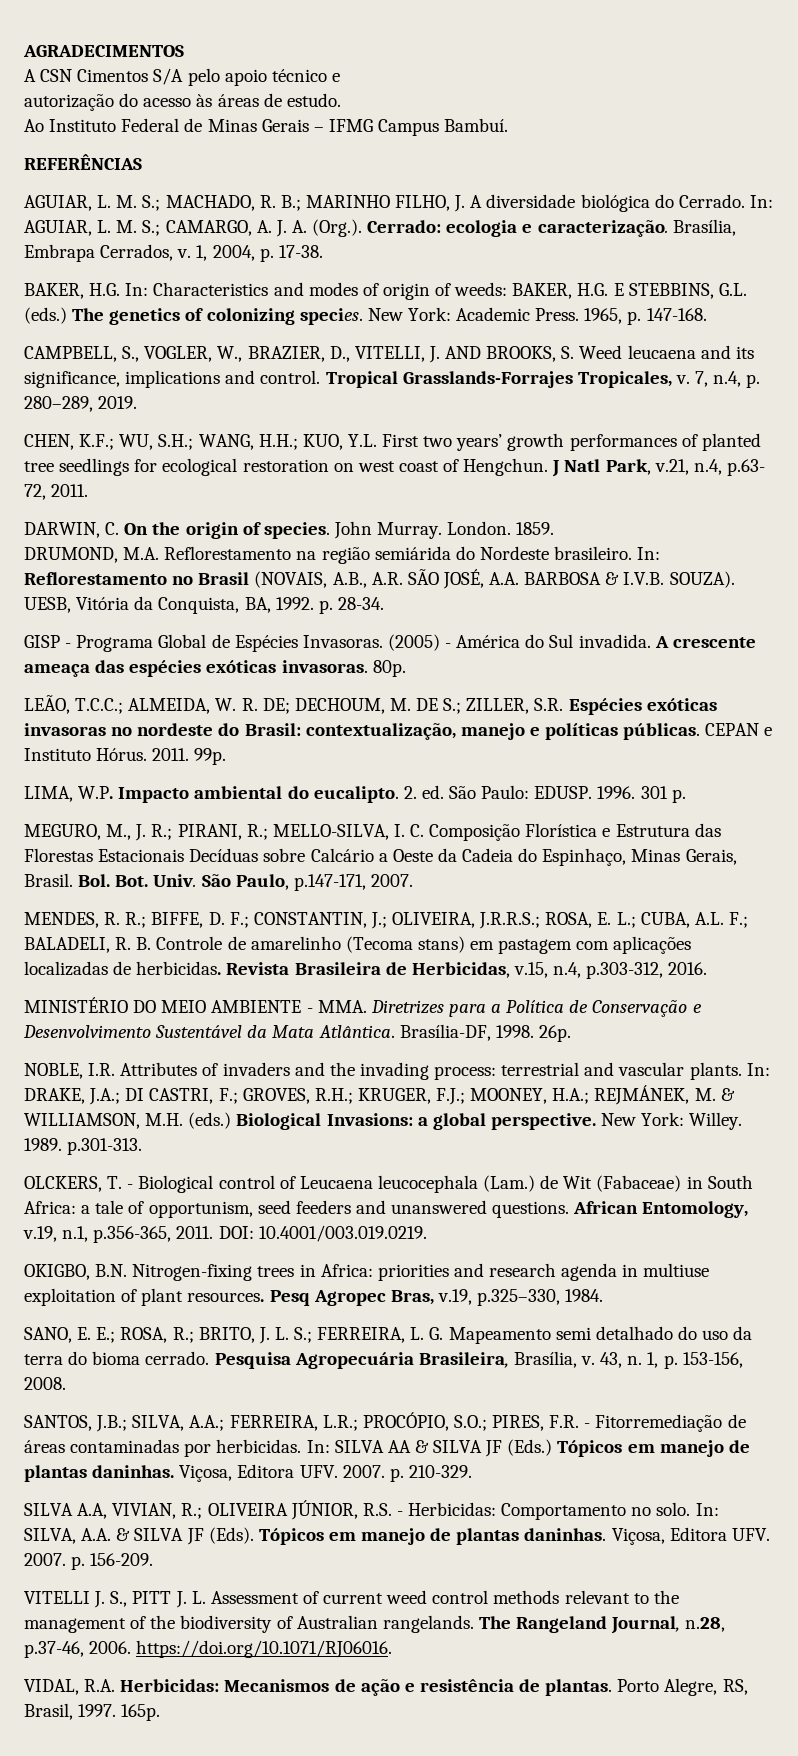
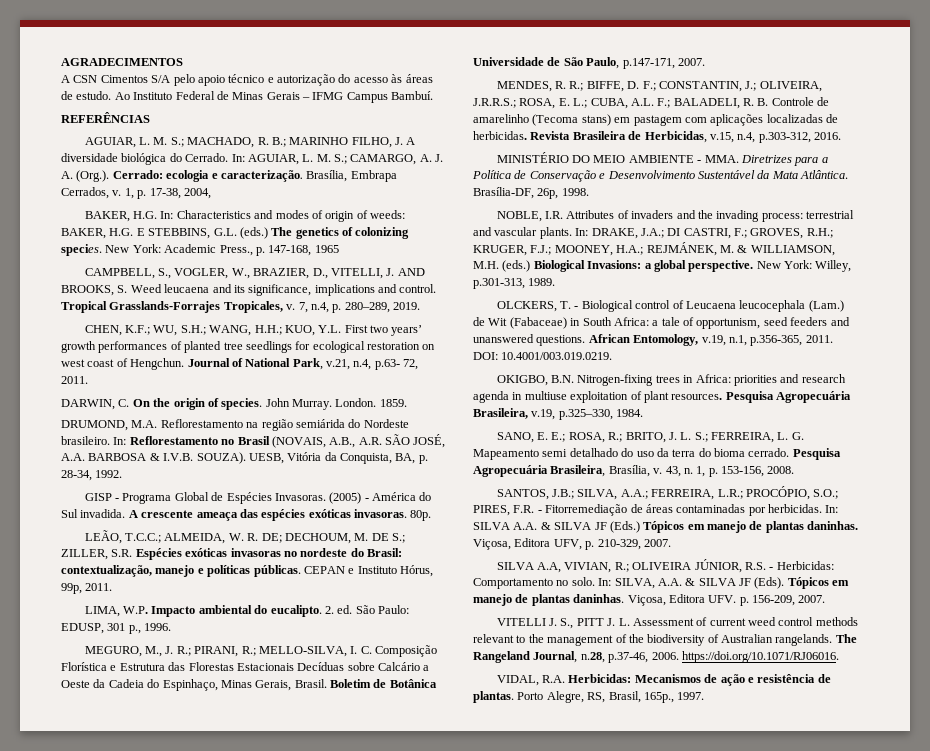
(340, 77) // -> (274, 80) none
(341, 100) // -> (112, 95) none
(208, 253) none -> [137,188,181,199] p. 17-38,
[259,245,323,262] p. 17-38. -> (211, 193) none
[535,308,707,325] Press. 1965, p. 147-168. -> [219,245,339,256] Press., p. 147-168, 1965
[552,459,601,477] J Natl -> [187,358,291,367] Journal of National
(271, 605) none -> [418,455,428,464] [61,470,92,481] p. 28-34,
[318,597,384,614] p. 28-34. -> (123, 474) none
[96,748,227,765] Hórus. 2011. 99p. -> [400,565,433,577] [61,583,113,594] Hórus, 99p, 2011.
[534,786,593,799] EDUSP. -> [61,623,141,634] EDUSP, 301 p.,
[640,786,686,803] 301 p. -> (172, 627) none
[78,874,197,887] Bol. Bot. Univ. -> [330,679,437,688] [473,57,561,66] Boletim de Botânica Universidade de
(491, 1032) none -> [537,188,559,199] 26p,
[538,1025,571,1042] 26p. -> (589, 192) none
[689,1112,743,1130] Willey. -> [815,260,852,272] [473,278,525,289] Willey, p.301-313,
[67,1138,143,1155] p.301-313. -> (556, 282) none
[269,1290,434,1306] Pesq Agropec Bras, -> [725,391,851,403] [473,408,528,419] Pesquisa Agropecuária Brasileira,
[387,1440,411,1453] AA -> [513,522,538,530] A.A.
[299,1465,472,1482] UFV. 2007. p. 210-329. -> [553,539,671,550] UFV, p. 210-329, 2007.
[24,1553,154,1570] 2007. p. 156-209. -> [739,595,826,606] p. 156-209, 2007.
[78,1704,161,1721] 1997. 165p. -> [643,692,705,703] 165p., 1997.

